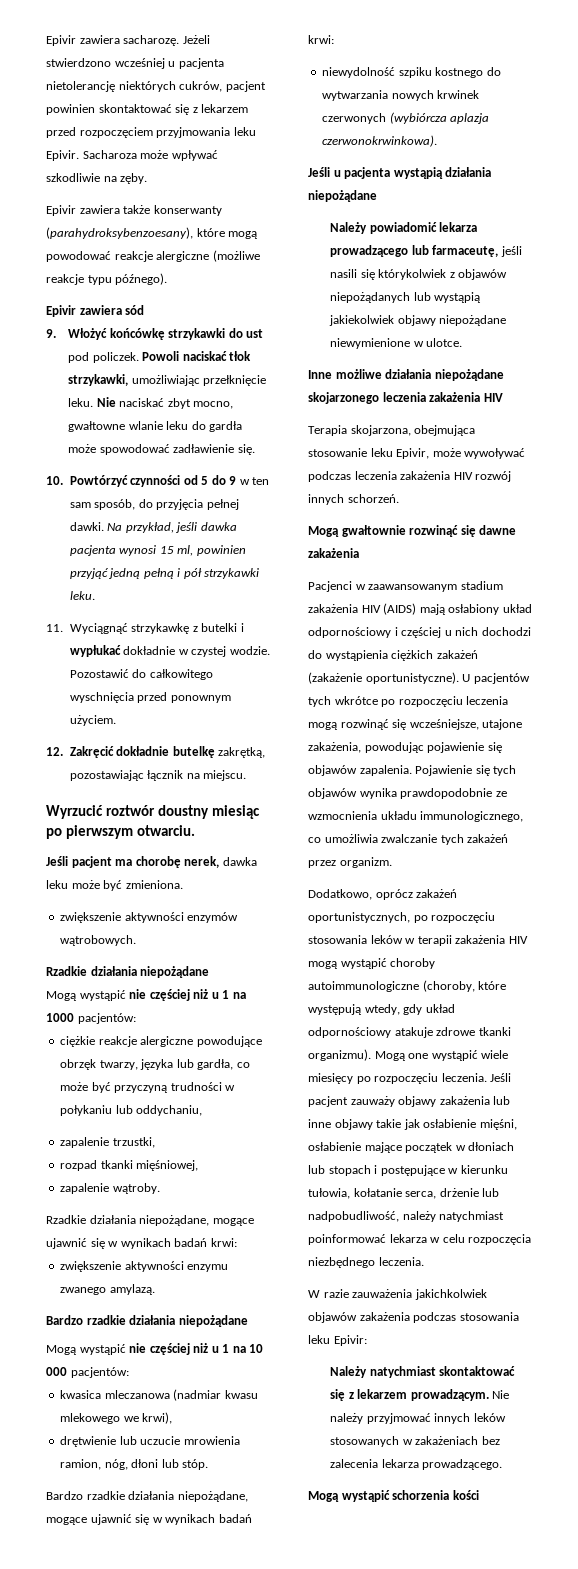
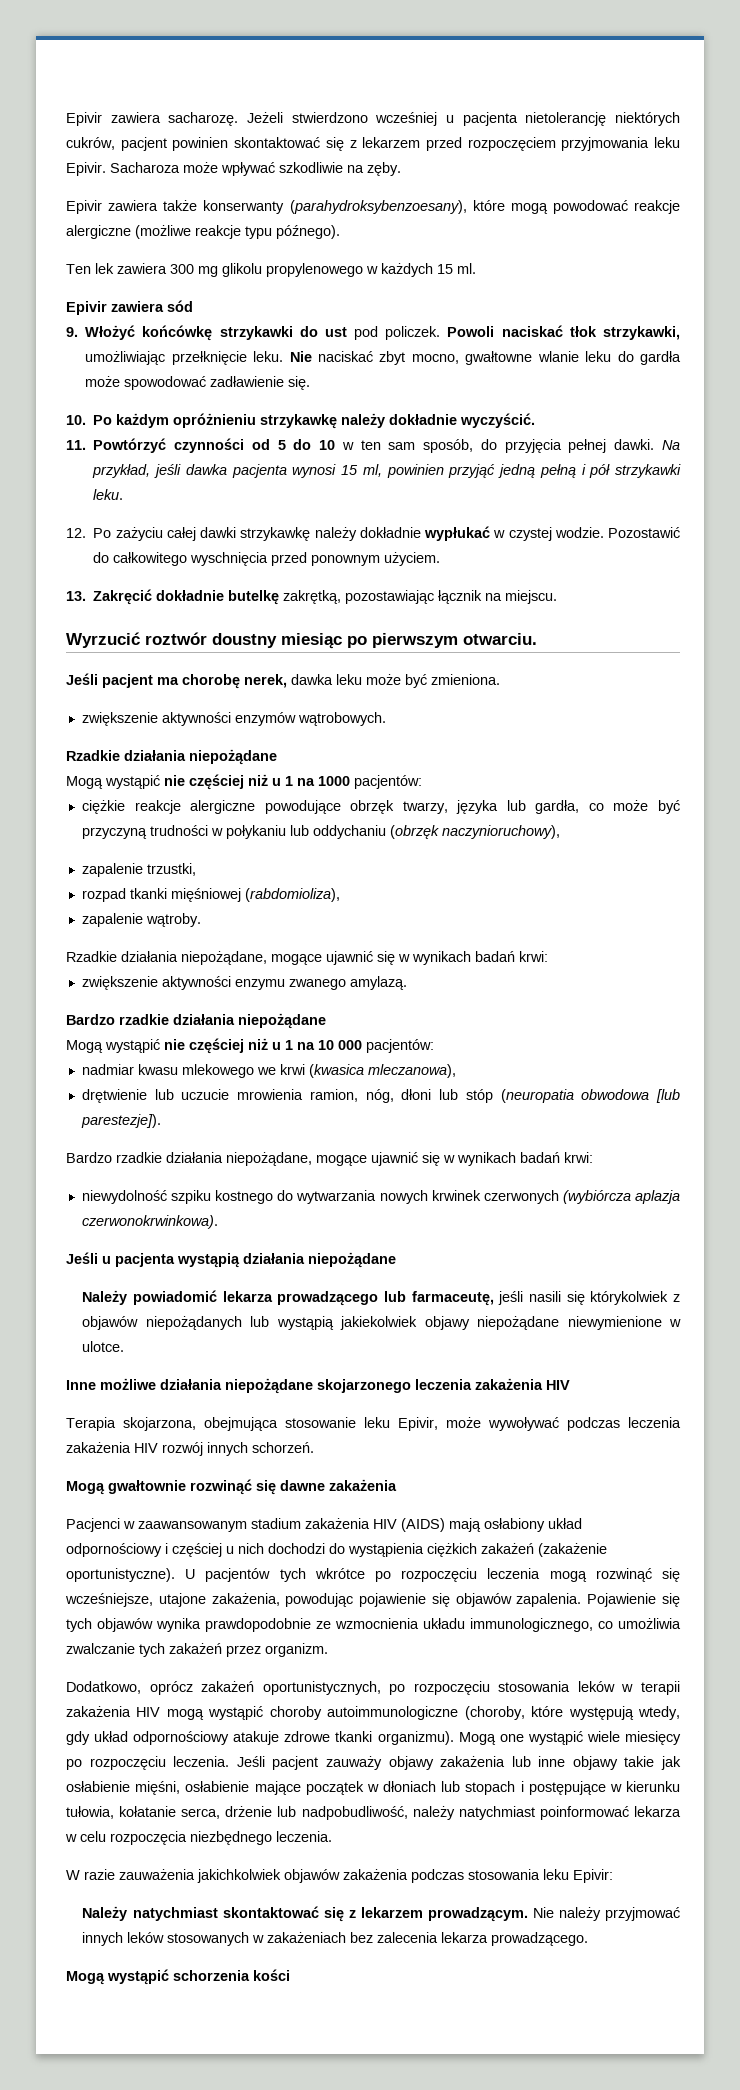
(168, 279) none -> [66,263,476,277] // Ten lek zawiera 300 mg glikolu propylenowego w każdych 15 ml.
(63, 480) none -> [93,413,536,429] [66,440,86,450] Po każdym opróżnieniu strzykawkę należy dokładnie wyczyścić. // 11.
[229,476,237,485] 9 -> [319,440,336,450] 10
[46,623,244,634] [69,645,176,657] 11. Wyciągnąć strzykawkę z butelki i wypłukać dokładnie -> [66,526,490,541] 12. Po zażyciu całej dawki strzykawkę należy dokładnie wypłukać
[46,747,63,756] 12. -> [66,591,86,601] 13.
[136,1105,203,1116] oddychaniu, -> [312,825,560,839] oddychaniu (obrzęk naczynioruchowy),
[136,1160,199,1171] mięśniowej, -> [170,888,340,902] mięśniowej (rabdomioliza),
[60,1389,258,1401] [60,1412,173,1424] kwasica mleczanowa (nadmiar kwasu mlekowego we krwi), -> [81,1064,456,1078] nadmiar kwasu mlekowego we krwi (kwasica mleczanowa),
[182,1459,209,1470] stóp. -> [465,1089,681,1103] [80,1114,161,1128] stóp (neuropatia obwodowa [lub parestezje]).

